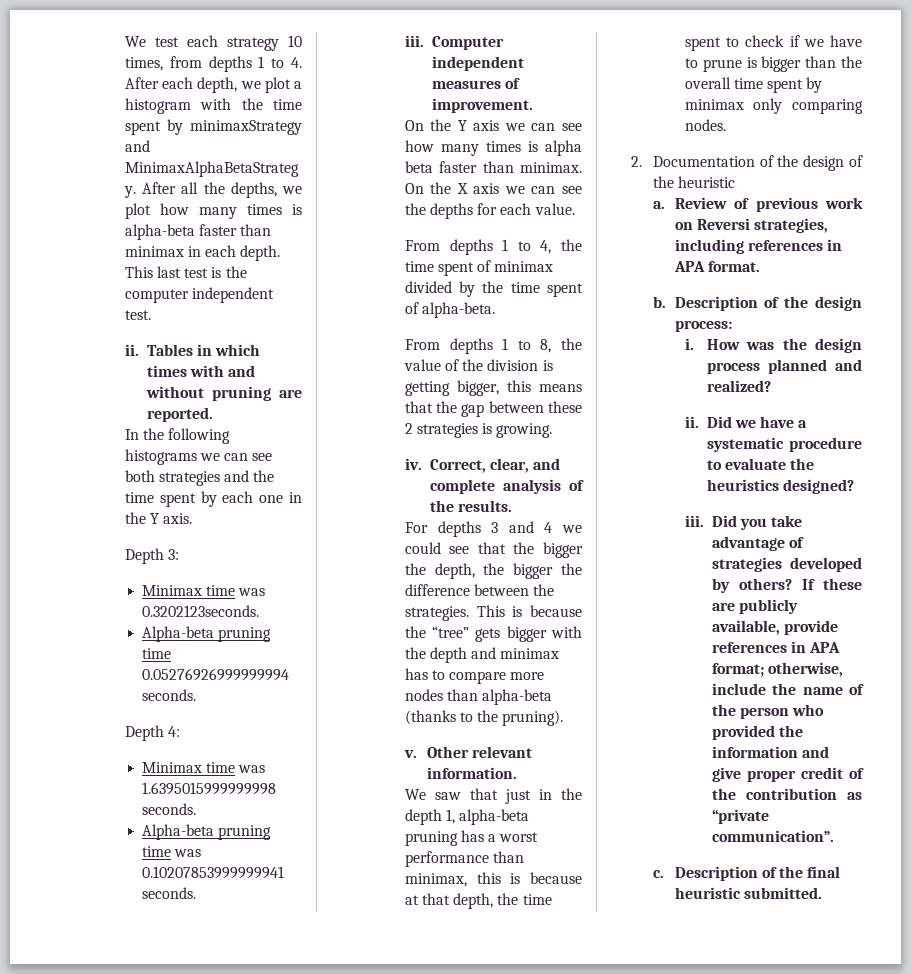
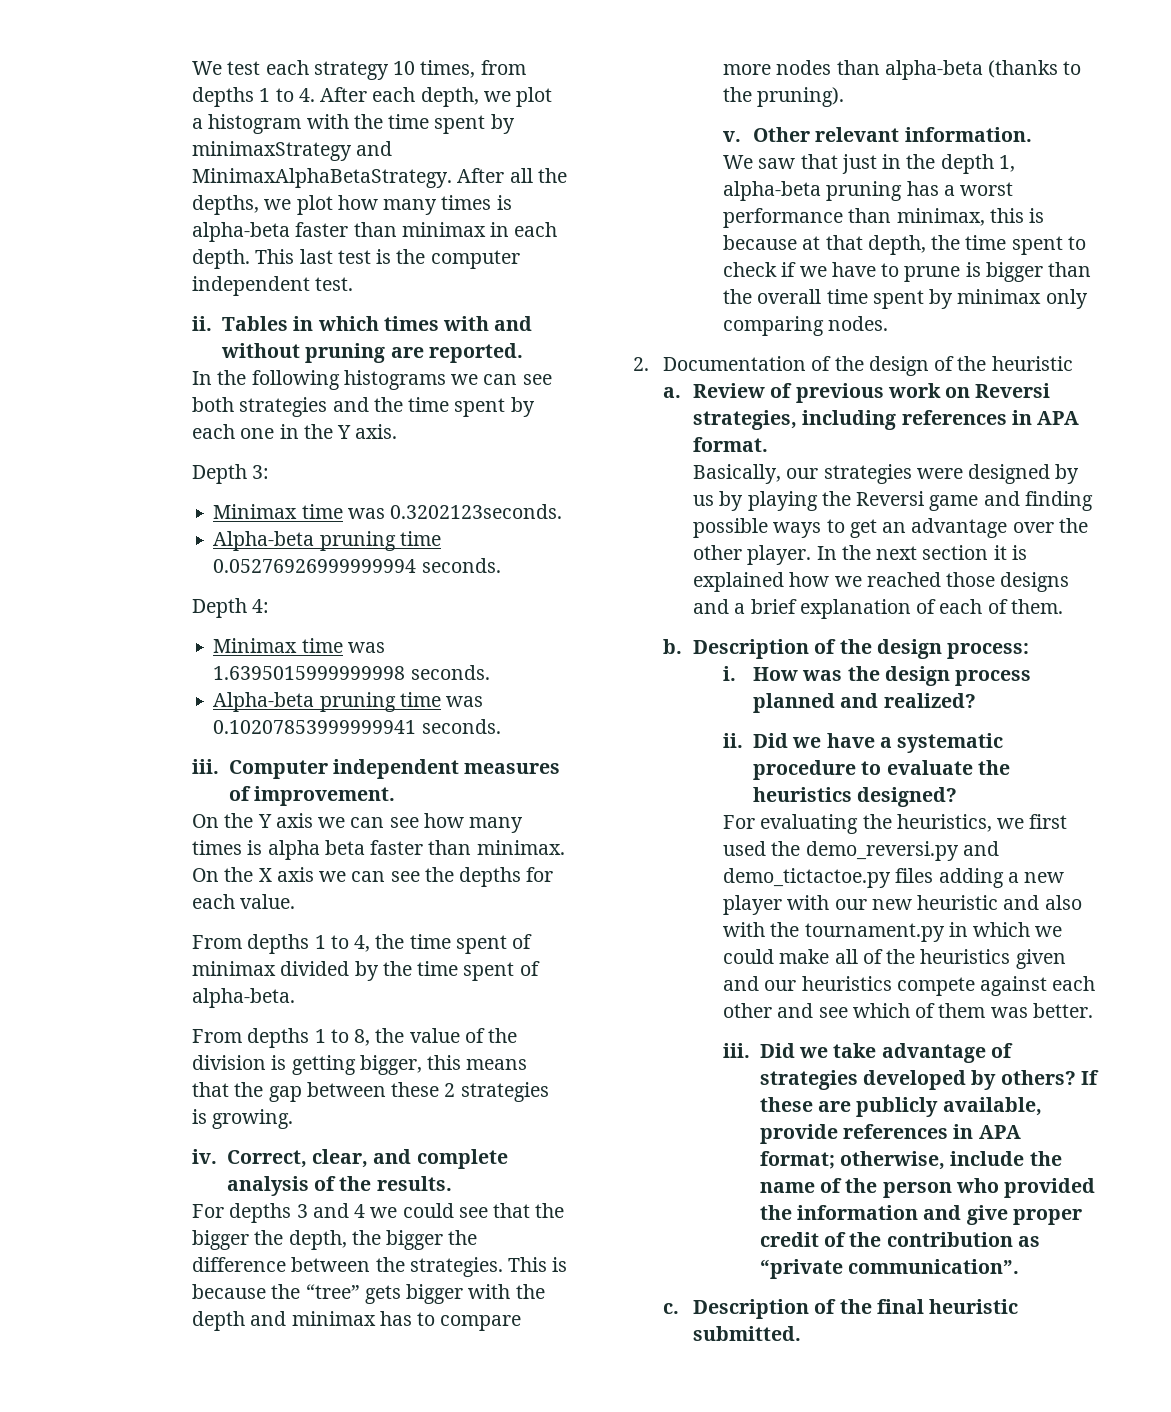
(760, 266) none -> [693,464,1080,484] [693,491,1093,511] [693,518,1088,538] [693,545,1027,565] [693,572,1070,592] [693,599,1063,619] // Basically, our strategies were designed by us by playing the Reversi game and finding possible ways to get an advantage over the other player. In the next section it is explained how we reached those designs and a brief explanation of each of them.
(854, 486) none -> [723,814,1068,834] [723,841,999,861] [723,868,1065,888] [723,895,1082,915] [723,922,1063,942] [723,949,1066,969] [723,976,1096,996] [723,1003,1093,1018] // For evaluating the heuristics, we first used the demo_reversi.py and demo_tictactoe.py files adding a new player with our new heuristic and also with the tournament.py in which we could make all of the heuristics given and our heuristics compete against each other and see which of them was better.
[739,518,767,530] you -> [799,1047,829,1058] we

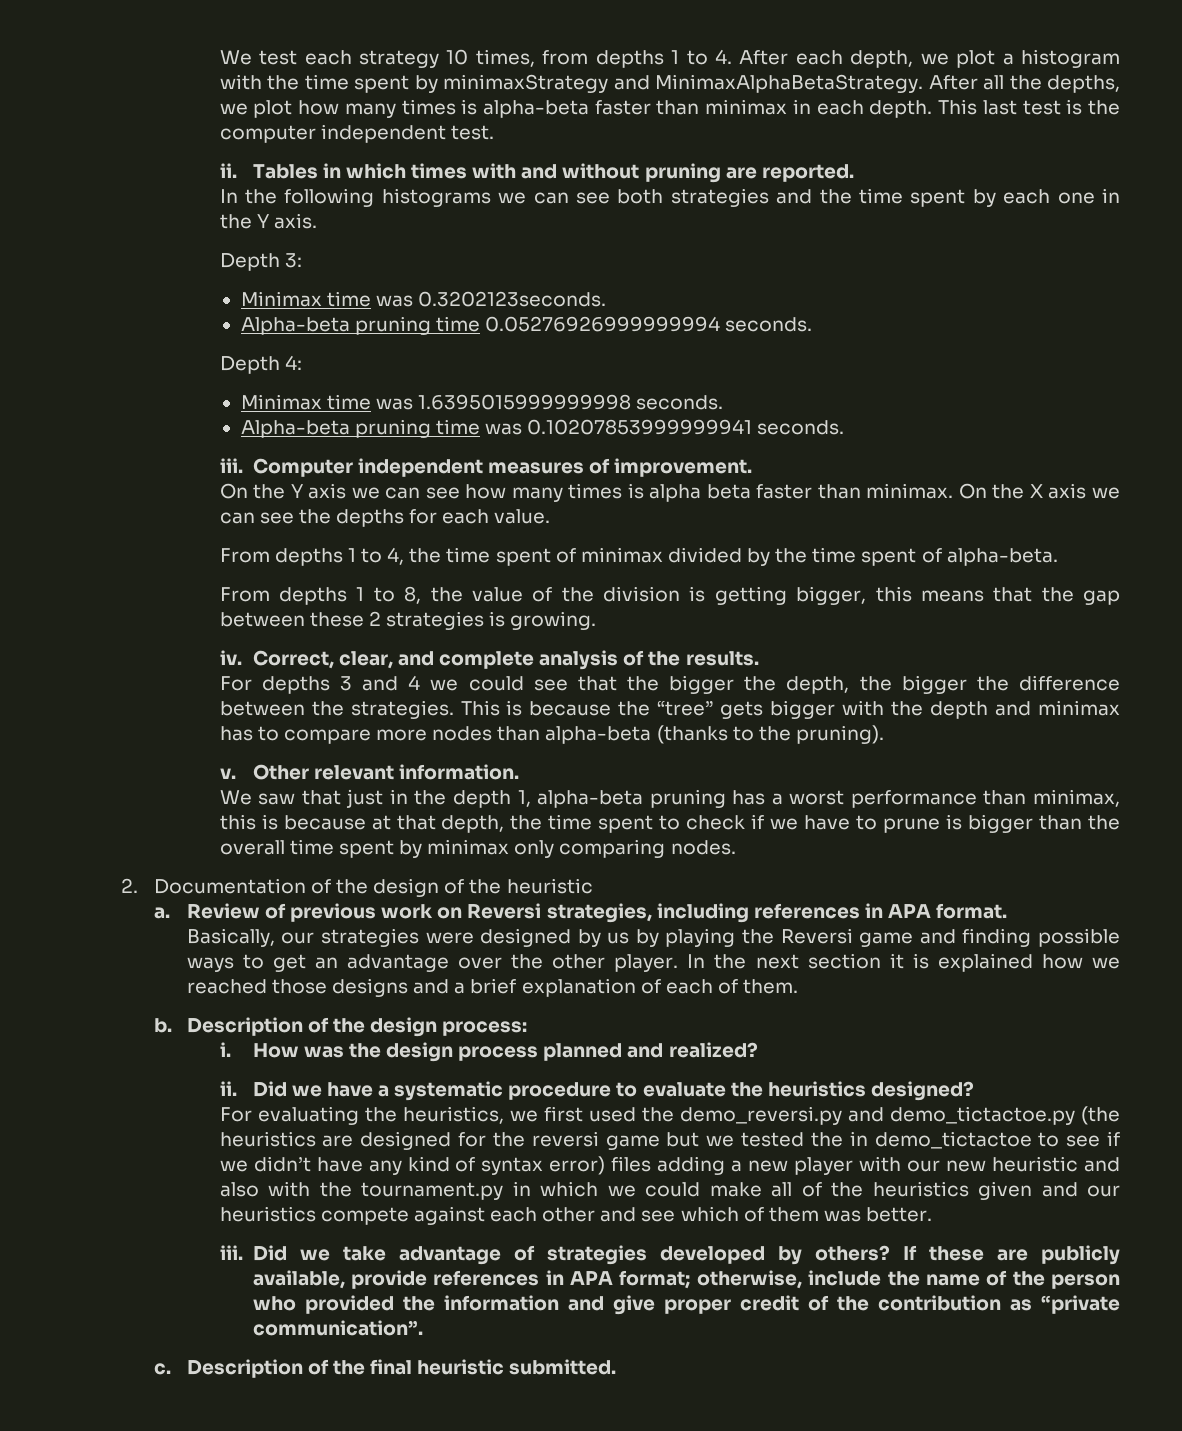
(892, 878) none -> [1081,1106,1121,1125] [219,1131,1121,1150] [219,1156,606,1175] (the heuristics are designed for the reversi game but we tested the in demo_tictactoe to see if we didn’t have any kind of syntax error)

